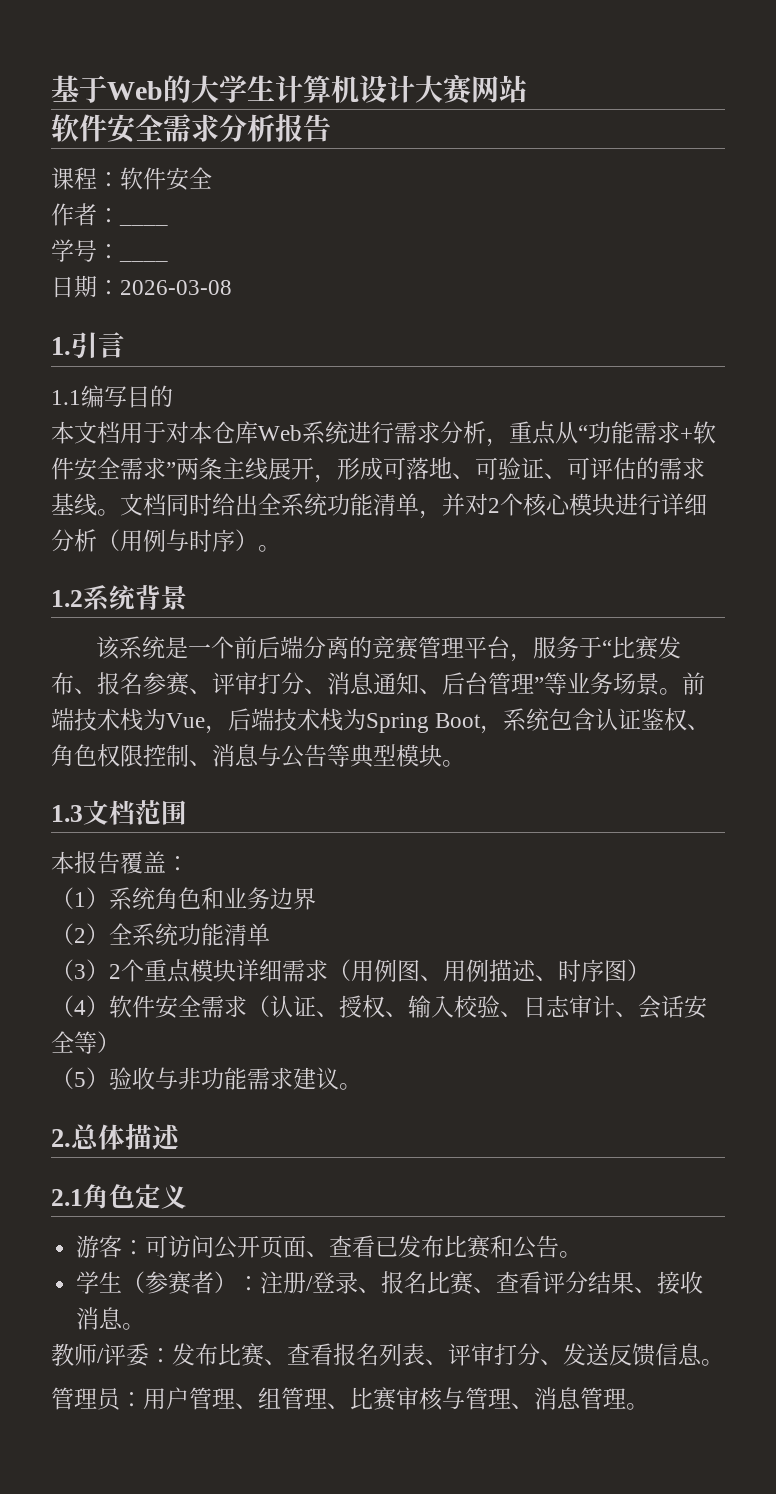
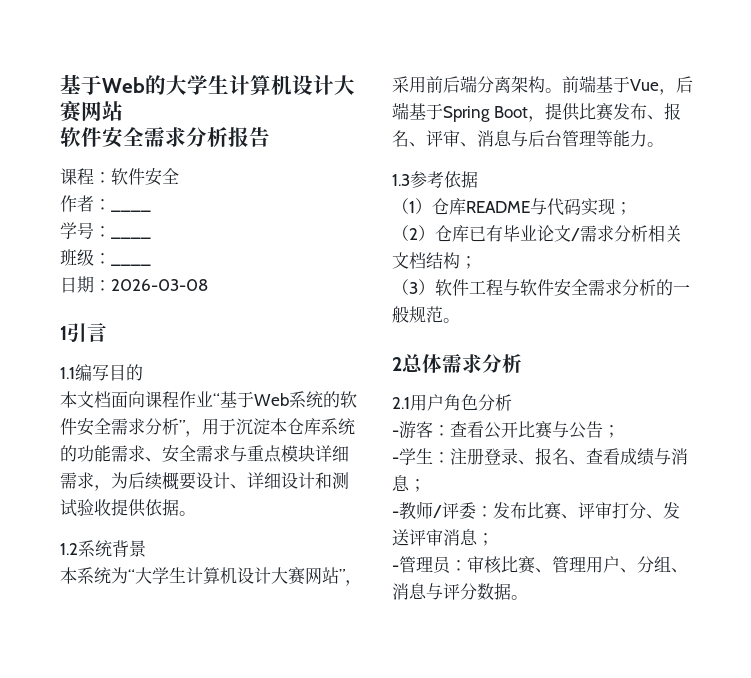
(168, 260) none -> [60,249,111,266] [111,264,151,266] // 班级：____
[51,337,71,355] 1. -> [60,326,67,340] 1
[120,421,716,447] [51,457,705,483] [51,493,707,519] [51,529,281,552] [51,585,187,611] [96,636,682,662] [51,672,705,696] [51,708,711,734] [51,744,465,768] [51,800,187,825] [51,851,189,874] [51,887,316,910] [51,923,270,946] [51,959,650,983] [51,995,707,1019] [51,1031,120,1054] [51,1067,362,1090] [51,1123,181,1150] [51,1184,187,1209] [76,1235,583,1259] [76,1271,704,1295] [76,1307,146,1330] 用于对本仓库Web系统进行需求分析，重点从“功能需求+软件安全需求”两条主线展开，形成可落地、可验证、可评估的需求基线。文档同时给出全系统功能清单，并对2个核心模块进行详细分析（用例与时序）。 // 1.2系统背景 // 该系统是一个前后端分离的竞赛管理平台，服务于“比赛发布、报名参赛、评审打分、消息通知、后台管理”等业务场景。前端技术栈为Vue，后端技术栈为Spring Boot，系统包含认证鉴权、角色权限控制、消息与公告等典型模块。 // 1.3文档范围 // 本报告覆盖： // （1）系统角色和业务边界 // （2）全系统功能清单 // （3）2个重点模块详细需求（用例图、用例描述、时序图） // （4）软件安全需求（认证、授权、输入校验、日志审计、会话安全等） // （5）验收与非功能需求建议。 // 2.总体描述 // 2.1角色定义 // 游客：可访问公开页面、查看已发布比赛和公告。 // 学生（参赛者）：注册/登录、报名比赛、查看评分结果、接收消息。 // -> [111,391,357,408] [60,418,355,437] [60,445,349,463] [60,472,349,491] [60,499,196,517] [60,540,146,558] [60,567,362,586] [392,75,693,95] [392,102,681,122] [392,130,664,147] [392,171,478,188] [392,198,632,216] [392,225,682,242] [392,252,477,269] [392,279,690,297] [392,306,460,323] [392,353,522,373] [392,394,512,411] [392,421,620,439] [392,448,688,466] [392,475,426,492] [392,511,399,517] 面向课程作业“基于Web系统的软件安全需求分析”，用于沉淀本仓库系统的功能需求、安全需求与重点模块详细需求，为后续概要设计、详细设计和测试验收提供依据。 // 1.2系统背景 // 本系统为“大学生计算机设计大赛网站”，采用前后端分离架构。前端基于Vue，后端基于Spring Boot，提供比赛发布、报名、评审、消息与后台管理等能力。 // 1.3参考依据 // （1）仓库README与代码实现； // （2）仓库已有毕业论文/需求分析相关文档结构； // （3）软件工程与软件安全需求分析的一般规范。 // 2总体需求分析 // 2.1用户角色分析 // -游客：查看公开比赛与公告； // -学生：注册登录、报名、查看成绩与消息； // -
[287,1343,724,1367] [51,1387,626,1411] 查看报名列表、评审打分、发送反馈信息。 // 管理员：用户管理、组管理、比赛审核与管理、消息管理 -> [578,502,680,519] [392,529,494,546] [392,556,688,574] [392,583,511,600] 评审打分、发送评审消息； // -管理员：审核比赛、管理用户、分组、消息与评分数据

